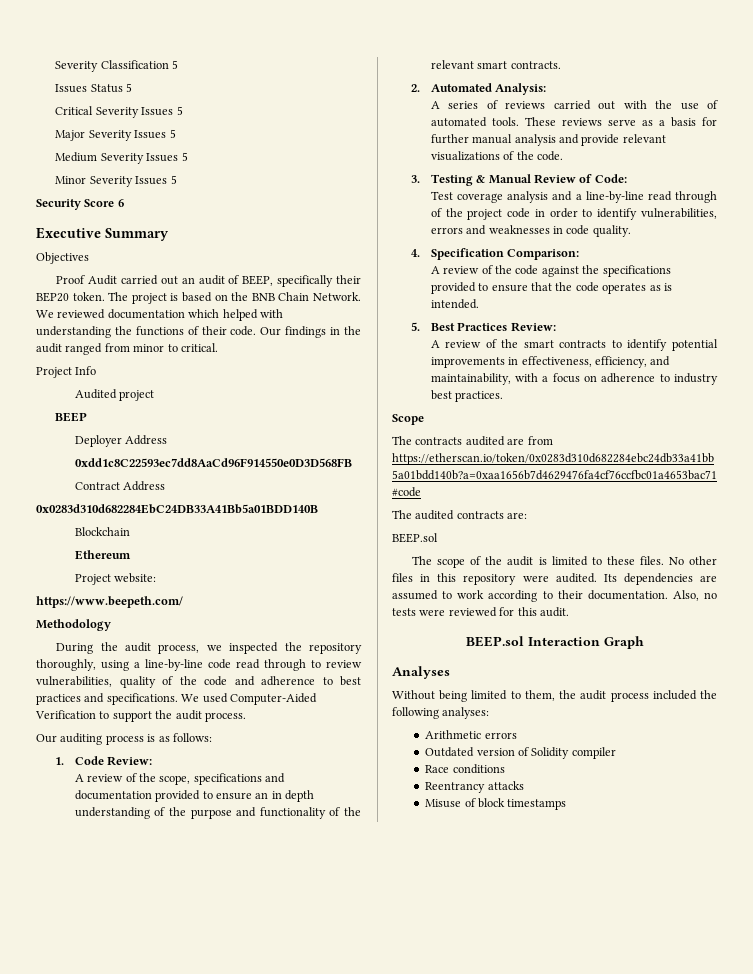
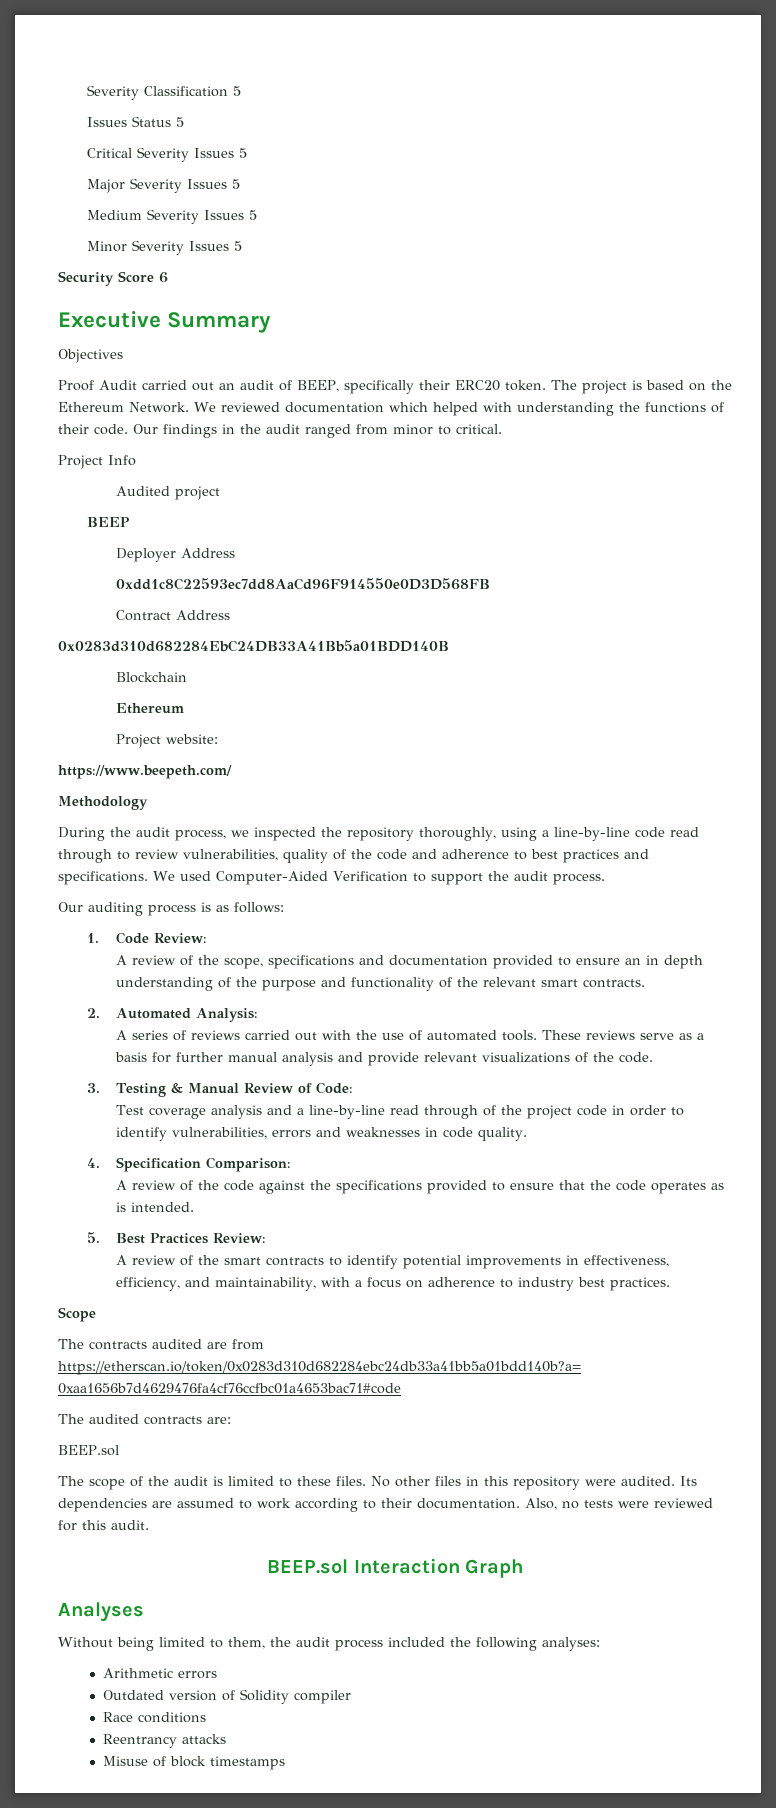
[36,292,69,302] BEP20 -> [454,380,500,391] ERC20
[251,292,310,301] BNB Chain -> [58,402,124,412] Ethereum

